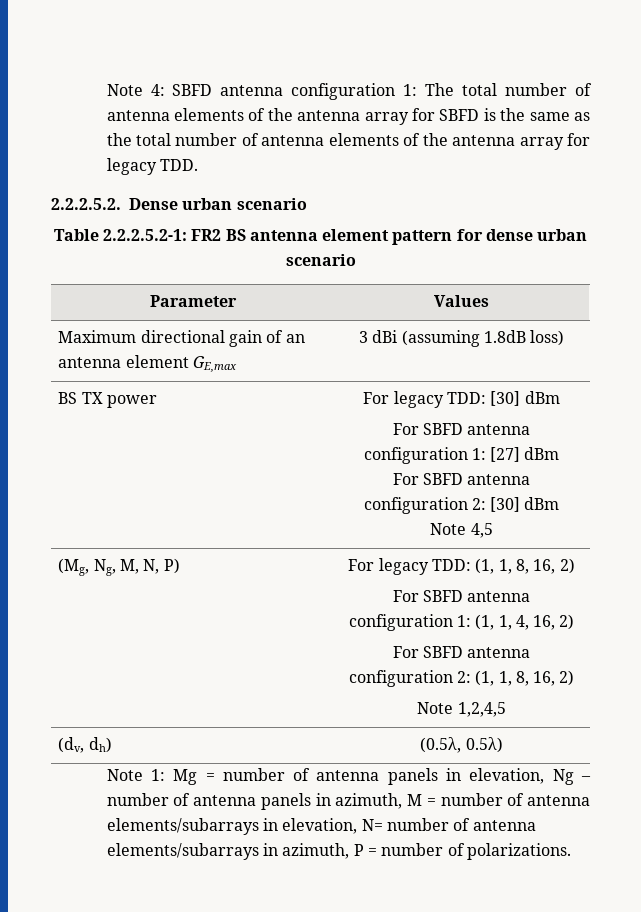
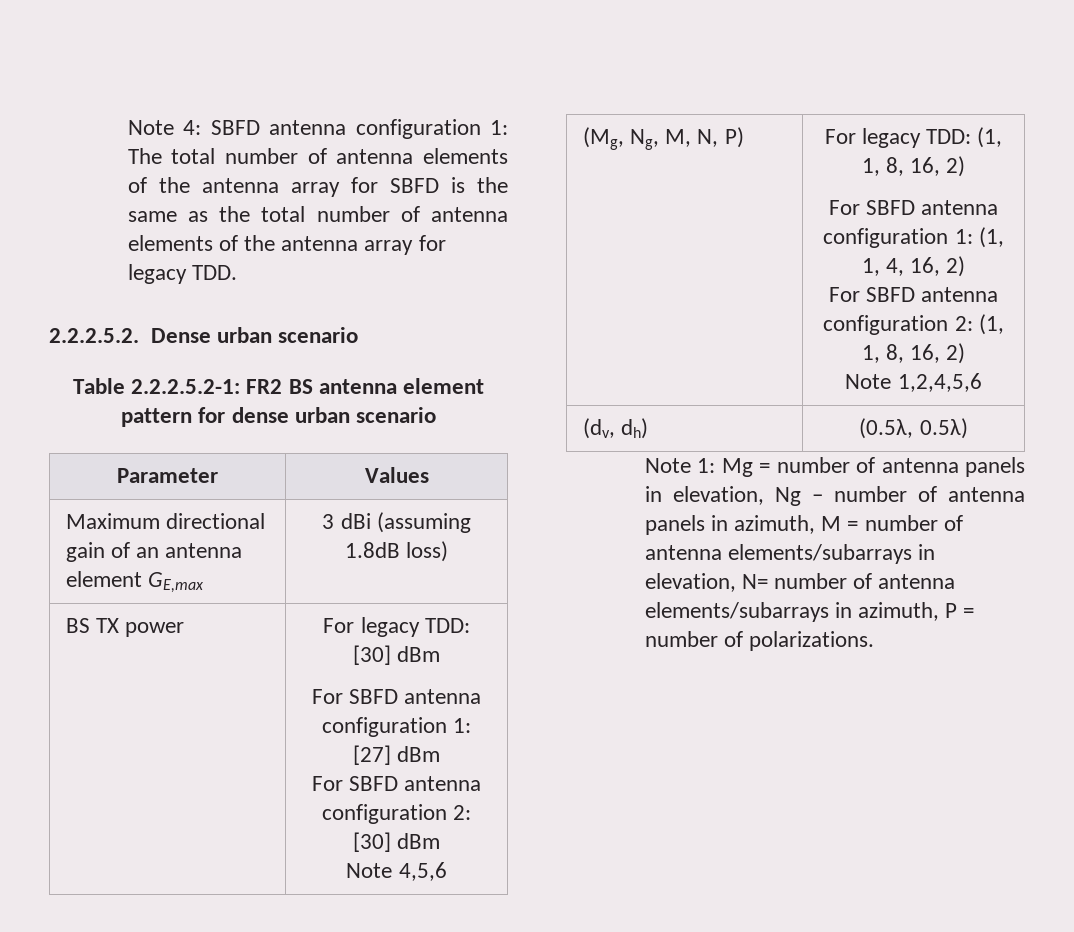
[470,523,493,538] 4,5 -> [398,862,447,881] 4,5,6
[457,702,506,717] 1,2,4,5 -> [897,373,982,392] 1,2,4,5,6

